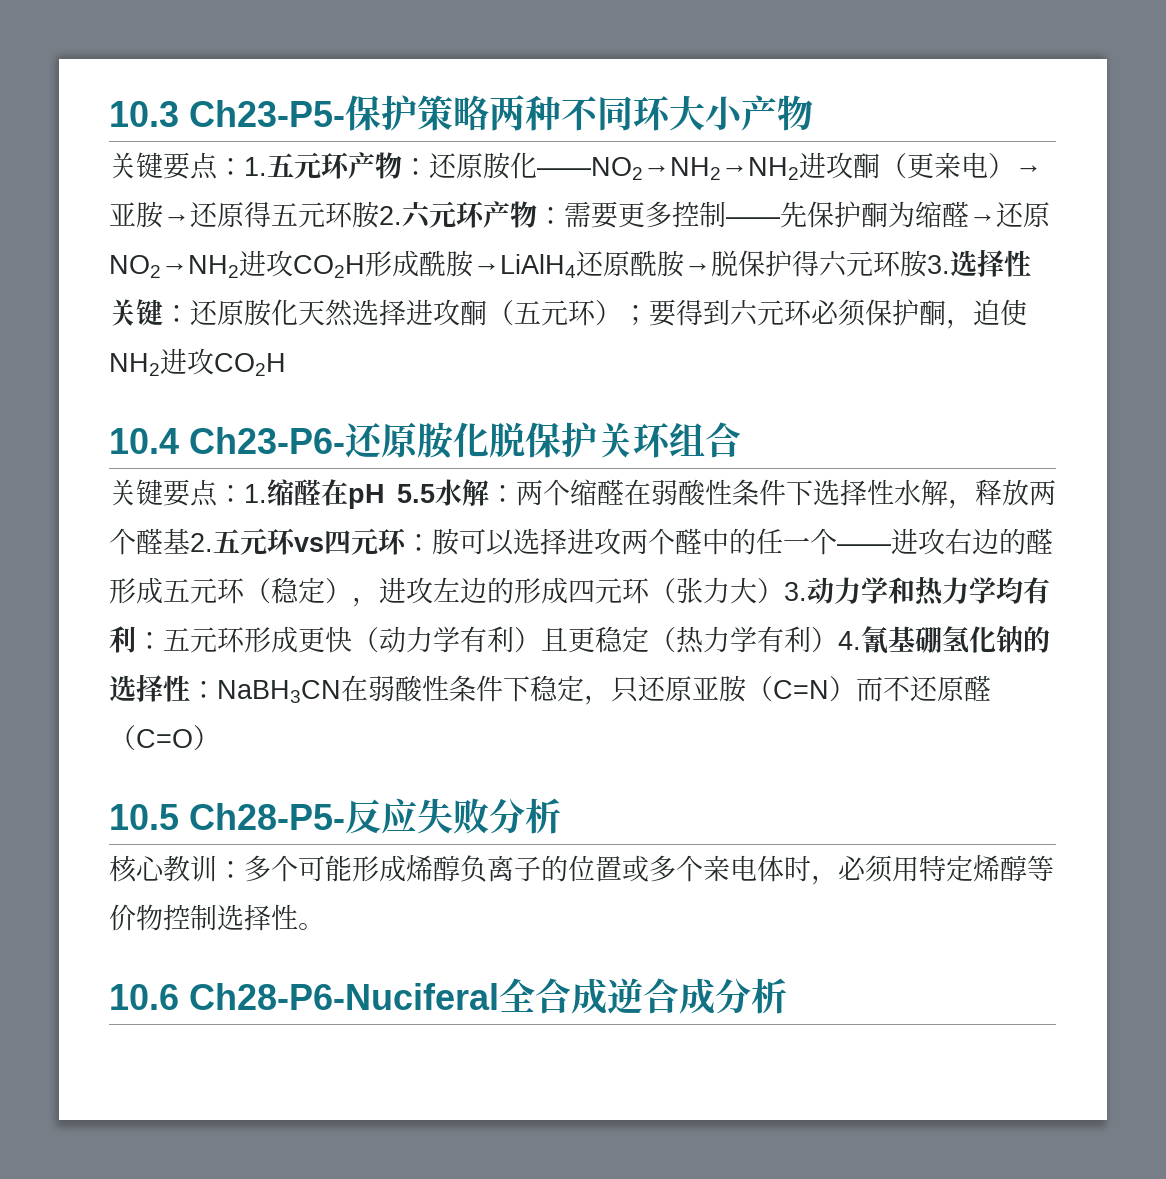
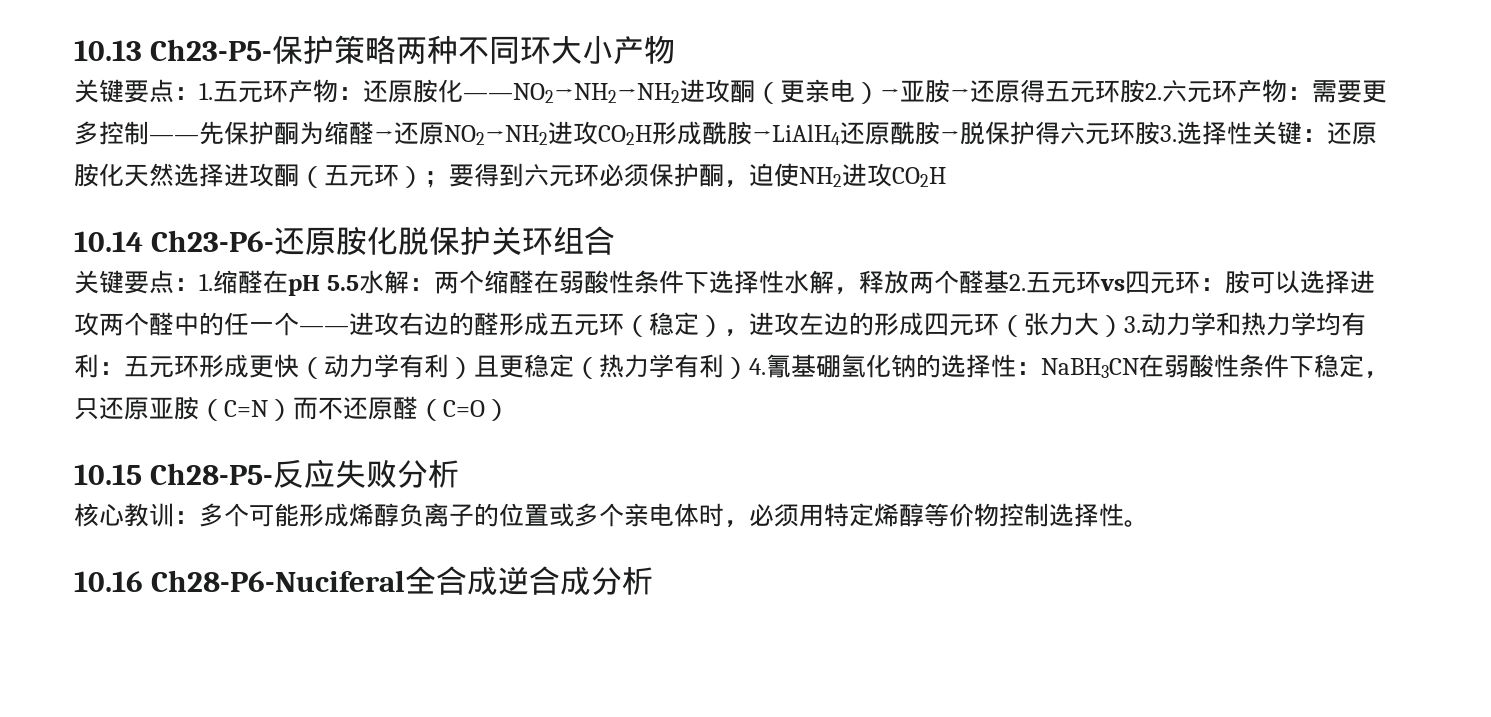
[109,101,179,127] 10.3 -> [74,40,142,61] 10.13
[109,428,179,454] 10.4 -> [74,231,143,252] 10.14
[109,804,179,830] 10.5 -> [74,464,142,485] 10.15
[109,984,179,1010] 10.6 -> [74,571,143,592] 10.16

